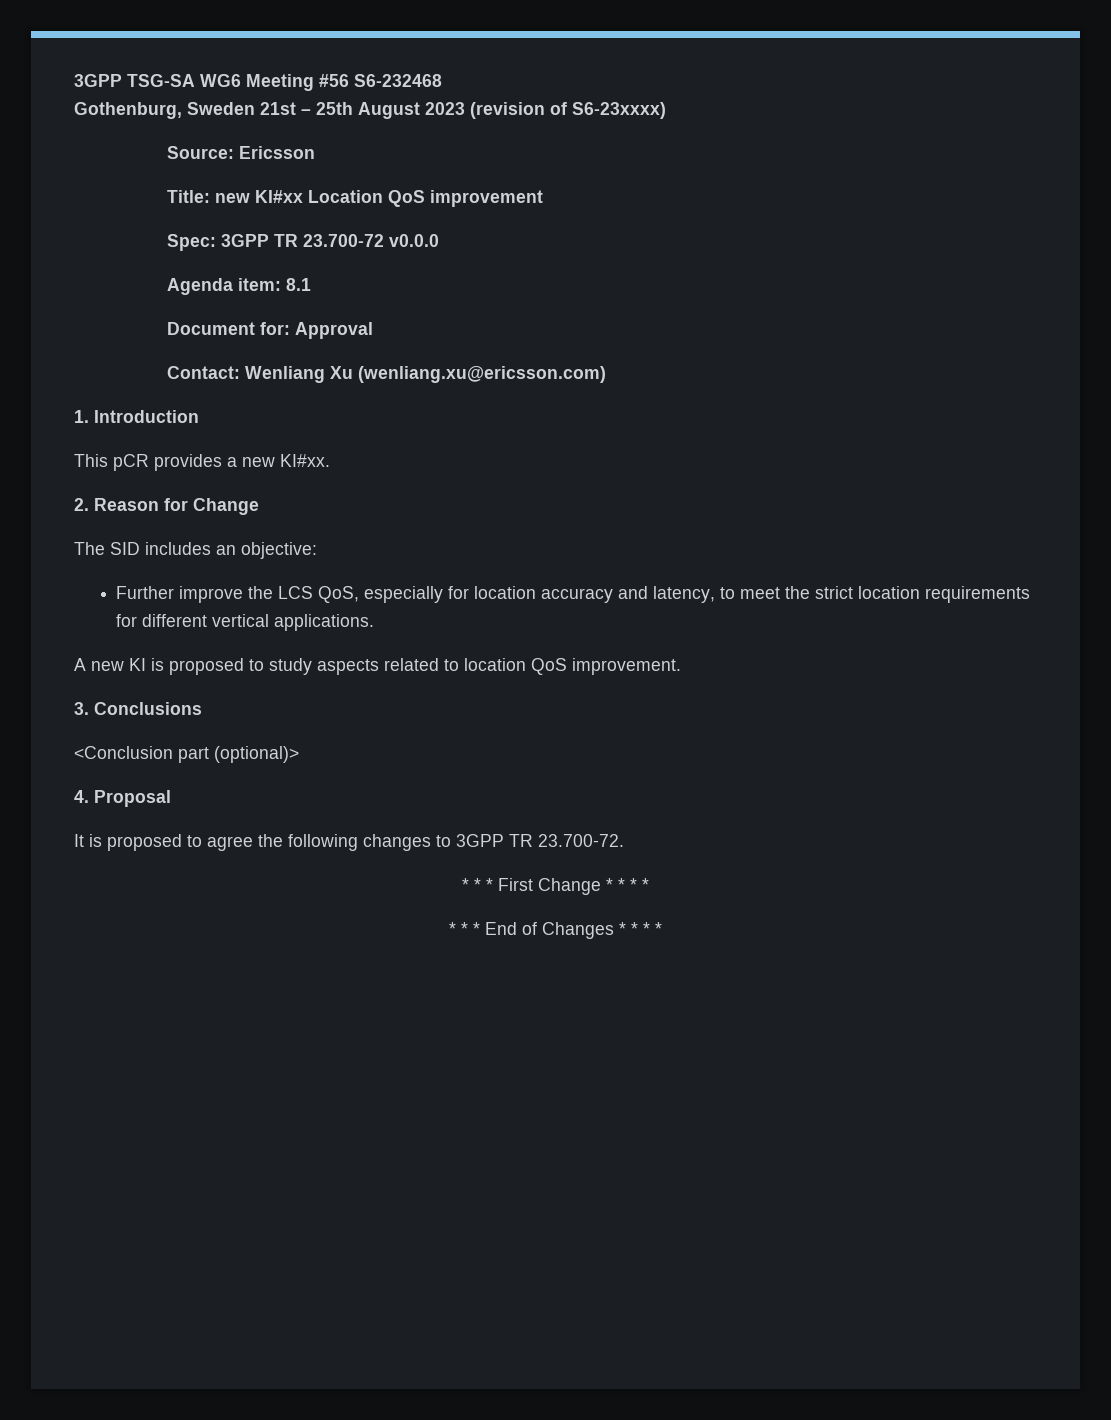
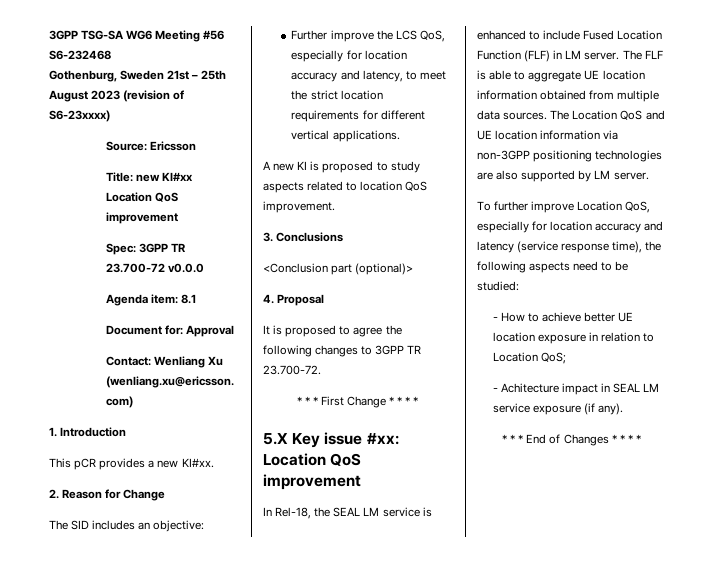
(649, 884) none -> [263,432,399,448] [263,453,362,466] [263,474,361,490] [263,507,432,519] [477,30,663,40] [477,50,663,62] [477,70,645,82] [477,90,660,102] [477,110,665,120] [477,130,619,140] [477,150,663,162] [477,170,649,182] [477,201,651,213] [477,221,664,233] [477,241,662,253] [477,261,629,273] [477,281,519,291] [492,312,634,322] [492,332,655,344] [492,352,566,364] [492,383,660,395] [492,403,624,415] // 5.X Key issue #xx: Location QoS improvement // In Rel-18, the SEAL LM service is enhanced to include Fused Location Function (FLF) in LM server. The FLF is able to aggregate UE location information obtained from multiple data sources. The Location QoS and UE location information via non-3GPP positioning technologies are also supported by LM server. // To further improve Location QoS, especially for location accuracy and latency (service response time), the following aspects need to be studied: // - How to achieve better UE location exposure in relation to Location QoS; // - Achitecture impact in SEAL LM service exposure (if any).

